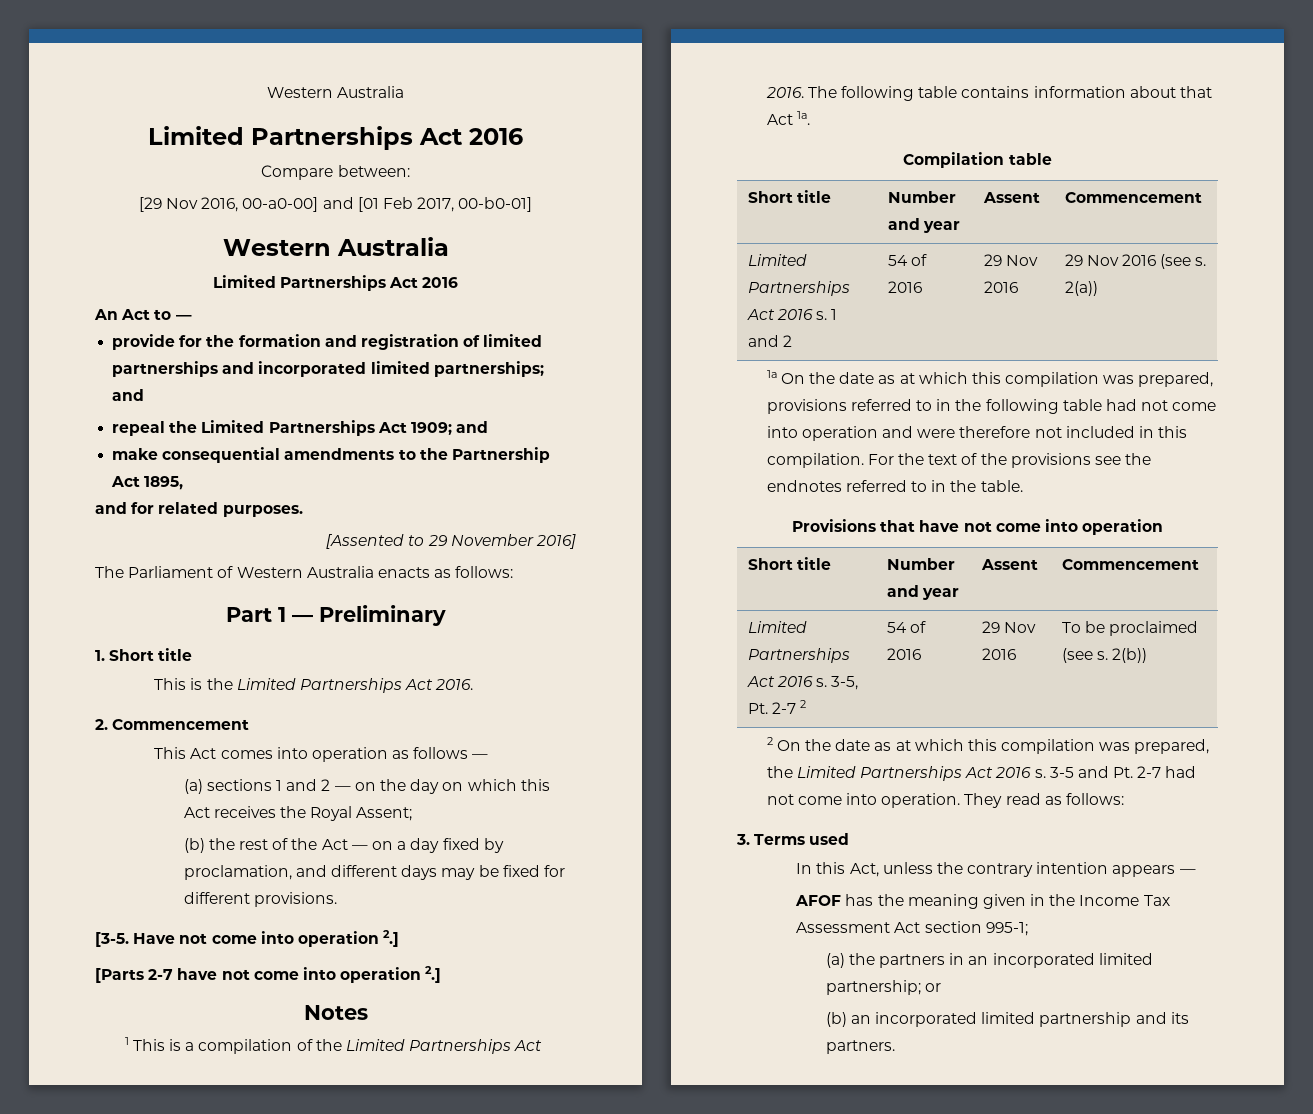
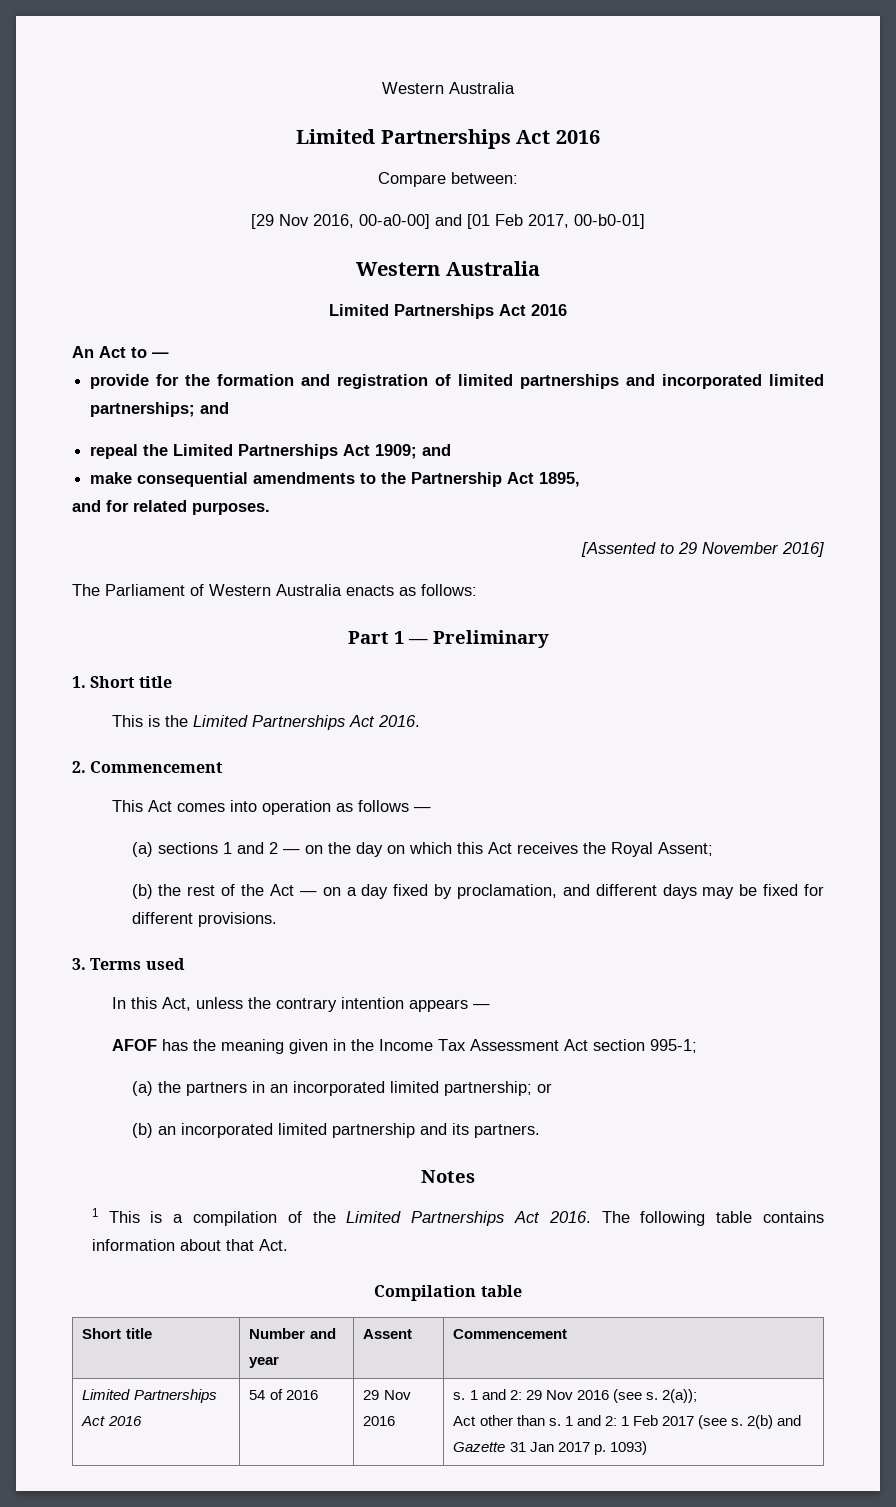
[95,930,400,947] [95,966,442,983] [303,1005,368,1020] [124,1037,543,1054] [765,86,1212,101] [766,111,810,125] [903,152,1052,168] [747,190,831,203] [887,191,956,203] [887,218,960,233] [982,192,1040,203] [1064,192,1202,203] [747,254,807,266] [747,281,850,296] [746,309,838,320] [747,335,792,347] [887,254,927,266] [887,281,922,293] [983,254,1038,266] [983,281,1018,293] [1064,254,1207,269] [1064,281,1098,296] [766,370,1214,387] [766,399,1217,414] [766,426,1188,441] [766,453,1152,468] [766,480,1023,492] [791,519,1164,535] [747,557,831,570] [886,558,955,570] [886,585,959,600] [980,559,1038,570] [1061,559,1199,570] [747,621,807,633] [747,648,850,663] [746,676,859,690] [747,700,807,714] [886,621,926,633] [886,648,921,660] [981,621,1036,633] [981,648,1016,660] [1061,621,1199,636] [1061,648,1148,663] [766,737,1210,754] [766,766,1197,781] [766,793,1124,808] // [3-5. Have not come into operation 2.] // [Parts 2-7 have not come into operation 2.] // Notes // 1 This is a compilation of the Limited Partnerships Act 2016. The following table contains information about that Act 1a. // Compilation table // Short title | Number and year | Assent | Commencement // Limited Partnerships Act 2016 s. 1 and 2 | 54 of 2016 | 29 Nov 2016 | 29 Nov 2016 (see s. 2(a)) // 1a On the date as at which this compilation was prepared, provisions referred to in the following table had not come into operation and were therefore not included in this compilation. For the text of the provisions see the endnotes referred to in the table. // Provisions that have not come into operation // Short title | Number and year | Assent | Commencement // Limited Partnerships Act 2016 s. 3-5, Pt. 2-7 2 | 54 of 2016 | 29 Nov 2016 | To be proclaimed (see s. 2(b)) // 2 On the date as at which this compilation was prepared, the Limited Partnerships Act 2016 s. 3-5 and Pt. 2-7 had not come into operation. They read as follows: -> (277, 919) none
(895, 1047) none -> [421,1170,475,1183] [91,1208,824,1226] [91,1239,288,1251] [374,1285,522,1301] [82,1328,152,1339] [249,1328,336,1339] [249,1356,280,1368] [363,1329,413,1339] [453,1329,568,1339] [82,1389,217,1403] [81,1416,142,1426] [249,1389,318,1400] [363,1390,411,1400] [363,1416,396,1426] [453,1389,697,1403] [453,1415,802,1429] [453,1441,647,1455] // Notes // 1 This is a compilation of the Limited Partnerships Act 2016. The following table contains information about that Act. // Compilation table // Short title | Number and year | Assent | Commencement // Limited Partnerships Act 2016 | 54 of 2016 | 29 Nov 2016 | s. 1 and 2: 29 Nov 2016 (see s. 2(a)); // Act other than s. 1 and 2: 1 Feb 2017 (see s. 2(b) and Gazette 31 Jan 2017 p. 1093)

